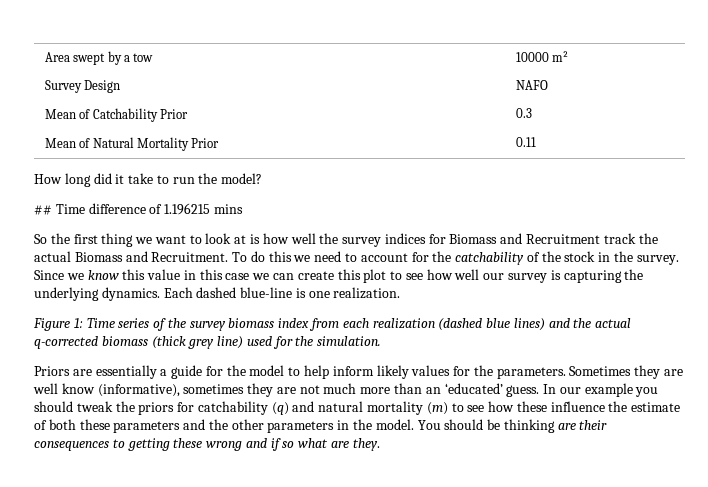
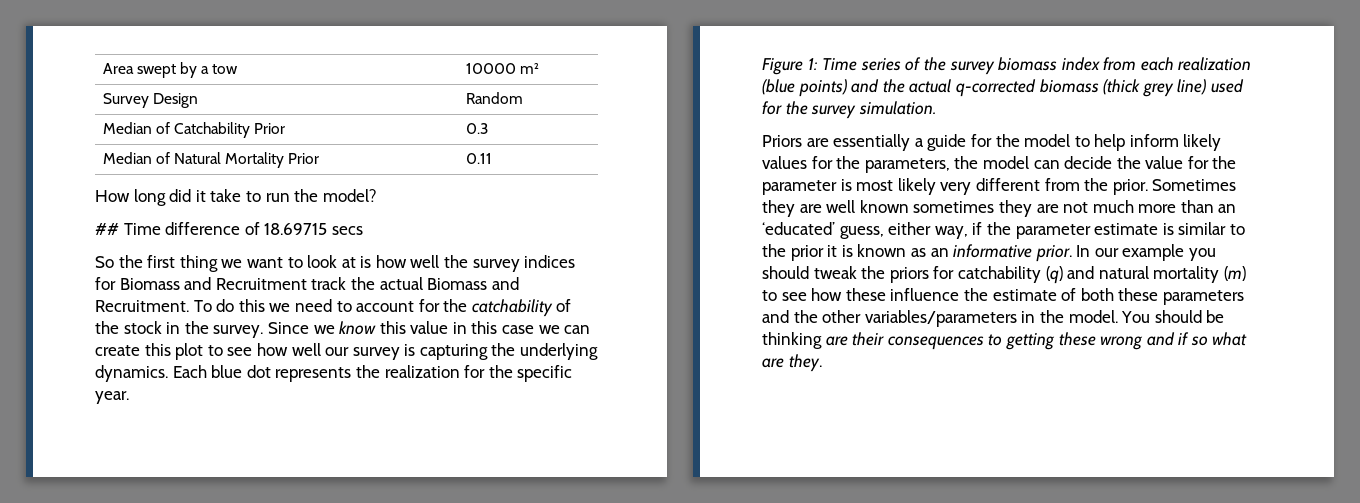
[515,80,548,90] [44,109,76,119] NAFO // Mean -> [465,92,523,104] [102,122,152,134] Random // Median
[44,138,76,148] Mean -> [102,152,152,164] Median
[164,203,243,215] 1.196215 mins -> [264,223,363,235] 18.69715 secs
[196,287,401,299] dashed blue-line is one realization. -> [211,365,573,382] [95,391,129,404] blue dot represents the realization for the specific year.
[438,318,545,331] (dashed blue lines) -> [762,79,847,97] (blue points)
(314, 341) none -> [811,105,857,119] survey
[496,367,566,379] parameters. -> [864,156,1237,173] [762,178,1148,195] parameters, the model can decide the value for the parameter is most likely very different from the prior.
[61,383,180,397] know (informative), -> [859,200,909,213] known
[506,385,540,397] guess. -> [839,222,1245,239] [762,244,1072,262] guess, either way, if the parameter estimate is similar to the prior it is known as an informative prior.
[267,421,335,433] parameters -> [864,310,1017,327] variables/parameters

